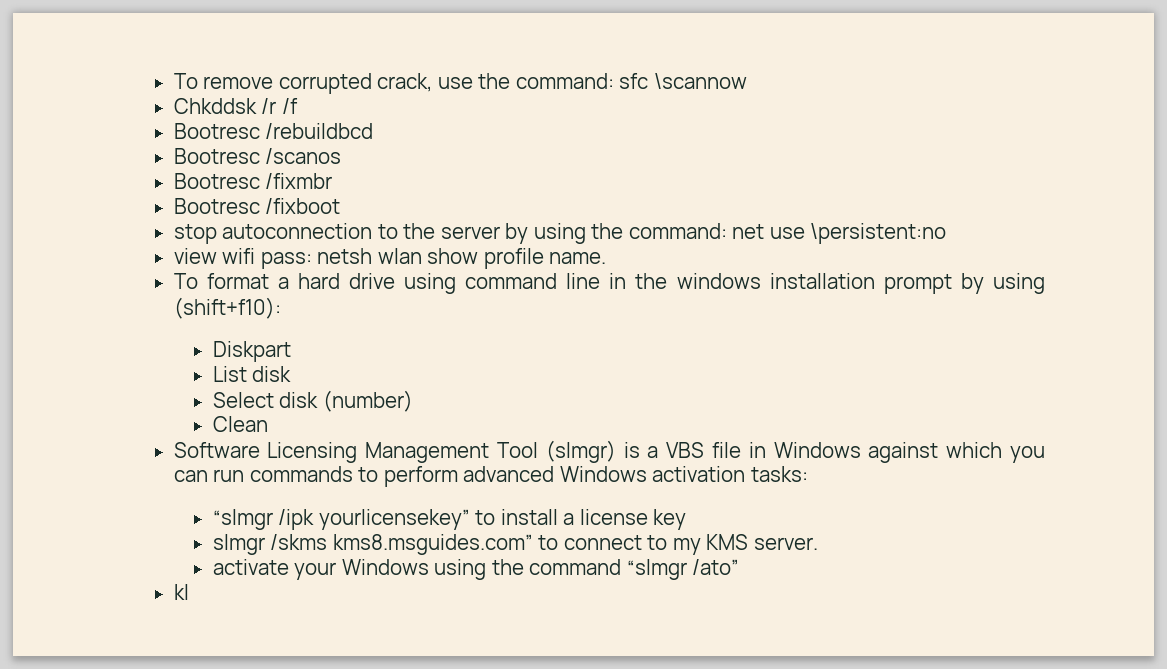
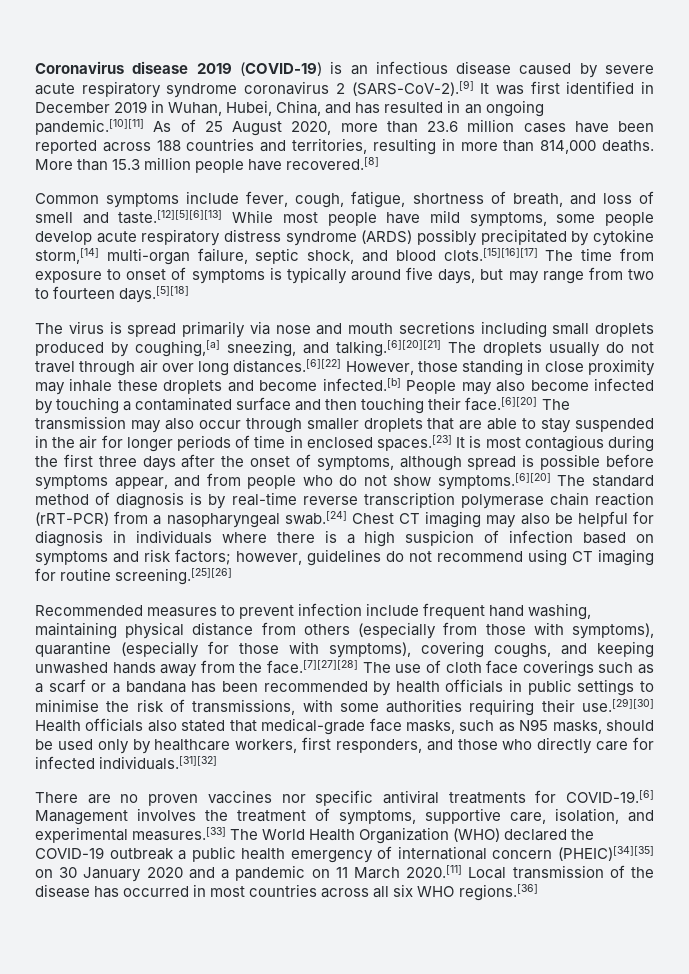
[173,73,747,94] [173,98,298,114] [173,123,374,139] [173,148,342,164] [173,173,333,189] [173,198,341,214] [173,223,947,244] [173,248,607,269] [173,273,1045,294] [173,297,281,319] [212,341,291,362] [212,366,292,382] [212,390,413,412] [212,416,268,432] [173,440,1046,463] [173,466,808,487] [212,509,687,530] [212,534,818,555] [212,559,740,580] [173,584,189,600] To remove corrupted crack, use the command: sfc \scannow // Chkddsk /r /f // Bootresc /rebuildbcd // Bootresc /scanos // Bootresc /fixmbr // Bootresc /fixboot // stop autoconnection to the server by using the command: net use \persistent:no // view wifi pass: netsh wlan show profile name. // To format a hard drive using command line in the windows installation prompt by using (shift+f10): // Diskpart // List disk // Select disk (number) // Clean // Software Licensing Management Tool (slmgr) is a VBS file in Windows against which you can run commands to perform advanced Windows activation tasks: // “slmgr /ipk yourlicensekey” to install a license key // slmgr /skms kms8.msguides.com” to connect to my KMS server. // activate your Windows using the command “slmgr /ato” // kl -> [35,61,654,78] [35,80,654,98] [35,100,544,117] [35,119,654,136] [35,138,655,155] [35,157,380,173] [35,191,655,208] [35,210,654,227] [35,229,654,246] [35,248,654,265] [35,267,655,284] [35,286,190,303] [35,321,654,338] [35,340,654,357] [35,359,655,376] [35,378,654,395] [35,397,570,414] [35,416,655,433] [35,435,654,452] [35,454,654,471] [35,473,654,490] [35,492,655,509] [35,511,654,528] [35,530,654,547] [35,549,654,566] [35,568,233,585] [35,603,592,620] [35,622,655,639] [35,641,654,658] [35,660,655,677] [35,679,654,696] [35,698,654,716] [35,718,654,735] [35,737,655,754] [35,756,218,770] [35,790,654,806] [35,808,654,825] [35,827,595,844] [35,846,654,863] [35,865,654,882] [35,884,538,901] Coronavirus disease 2019 (COVID-19) is an infectious disease caused by severe acute respiratory syndrome coronavirus 2 (SARS-CoV-2).[9] It was first identified in December 2019 in Wuhan, Hubei, China, and has resulted in an ongoing pandemic.[10][11] As of 25 August 2020, more than 23.6 million cases have been reported across 188 countries and territories, resulting in more than 814,000 deaths. More than 15.3 million people have recovered.[8] // Common symptoms include fever, cough, fatigue, shortness of breath, and loss of smell and taste.[12][5][6][13] While most people have mild symptoms, some people develop acute respiratory distress syndrome (ARDS) possibly precipitated by cytokine storm,[14] multi-organ failure, septic shock, and blood clots.[15][16][17] The time from exposure to onset of symptoms is typically around five days, but may range from two to fourteen days.[5][18] // The virus is spread primarily via nose and mouth secretions including small droplets produced by coughing,[a] sneezing, and talking.[6][20][21] The droplets usually do not travel through air over long distances.[6][22] However, those standing in close proximity may inhale these droplets and become infected.[b] People may also become infected by touching a contaminated surface and then touching their face.[6][20] The transmission may also occur through smaller droplets that are able to stay suspended in the air for longer periods of time in enclosed spaces.[23] It is most contagious during the first three days after the onset of symptoms, although spread is possible before symptoms appear, and from people who do not show symptoms.[6][20] The standard method of diagnosis is by real-time reverse transcription polymerase chain reaction (rRT-PCR) from a nasopharyngeal swab.[24] Chest CT imaging may also be helpful for diagnosis in individuals where there is a high suspicion of infection based on symptoms and risk factors; however, guidelines do not recommend using CT imaging for routine screening.[25][26] // Recommended measures to prevent infection include frequent hand washing, maintaining physical distance from others (especially from those with symptoms), quarantine (especially for those with symptoms), covering coughs, and keeping unwashed hands away from the face.[7][27][28] The use of cloth face coverings such as a scarf or a bandana has been recommended by health officials in public settings to minimise the risk of transmissions, with some authorities requiring their use.[29][30] Health officials also stated that medical-grade face masks, such as N95 masks, should be used only by healthcare workers, first responders, and those who directly care for infected individuals.[31][32] // There are no proven vaccines nor specific antiviral treatments for COVID-19.[6] Management involves the treatment of symptoms, supportive care, isolation, and experimental measures.[33] The World Health Organization (WHO) declared the COVID-19 outbreak a public health emergency of international concern (PHEIC)[34][35] on 30 January 2020 and a pandemic on 11 March 2020.[11] Local transmission of the disease has occurred in most countries across all six WHO regions.[36]

